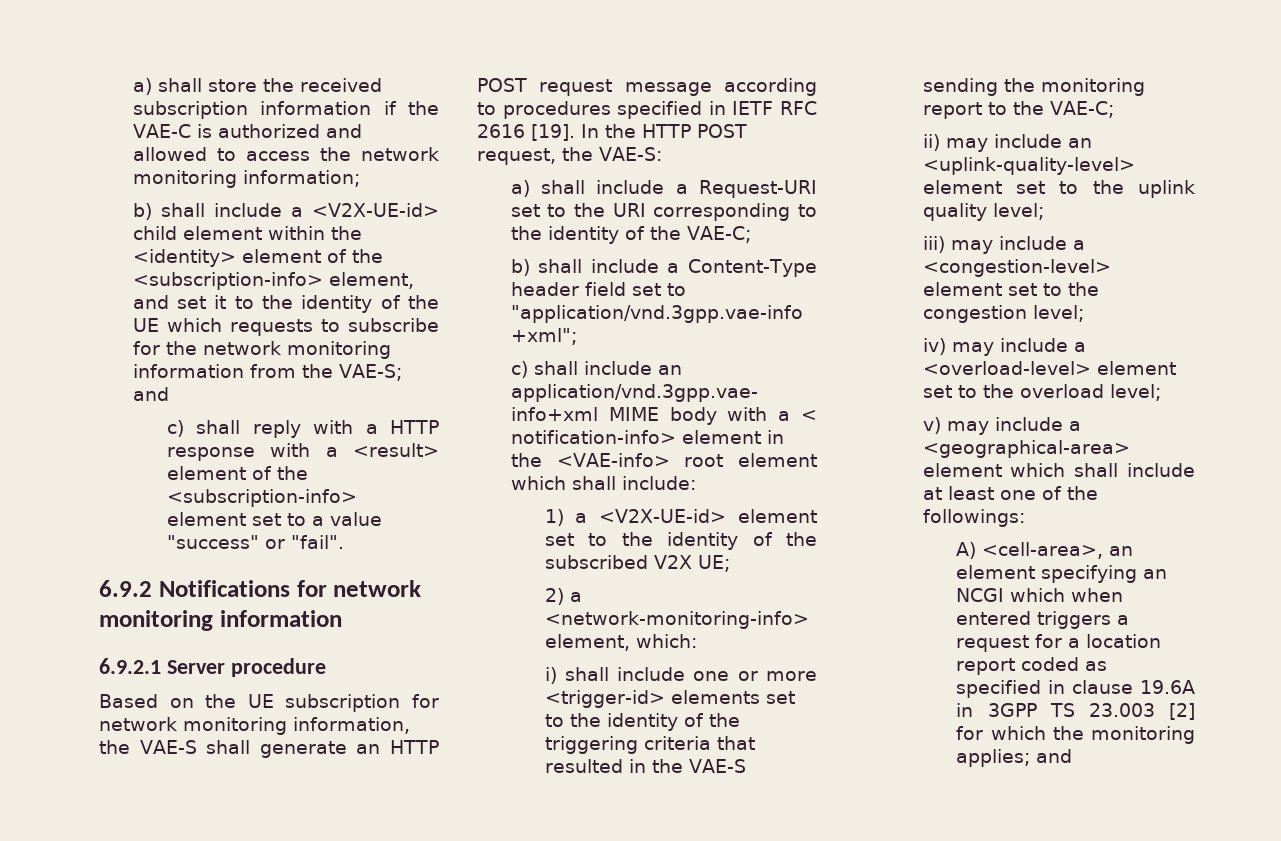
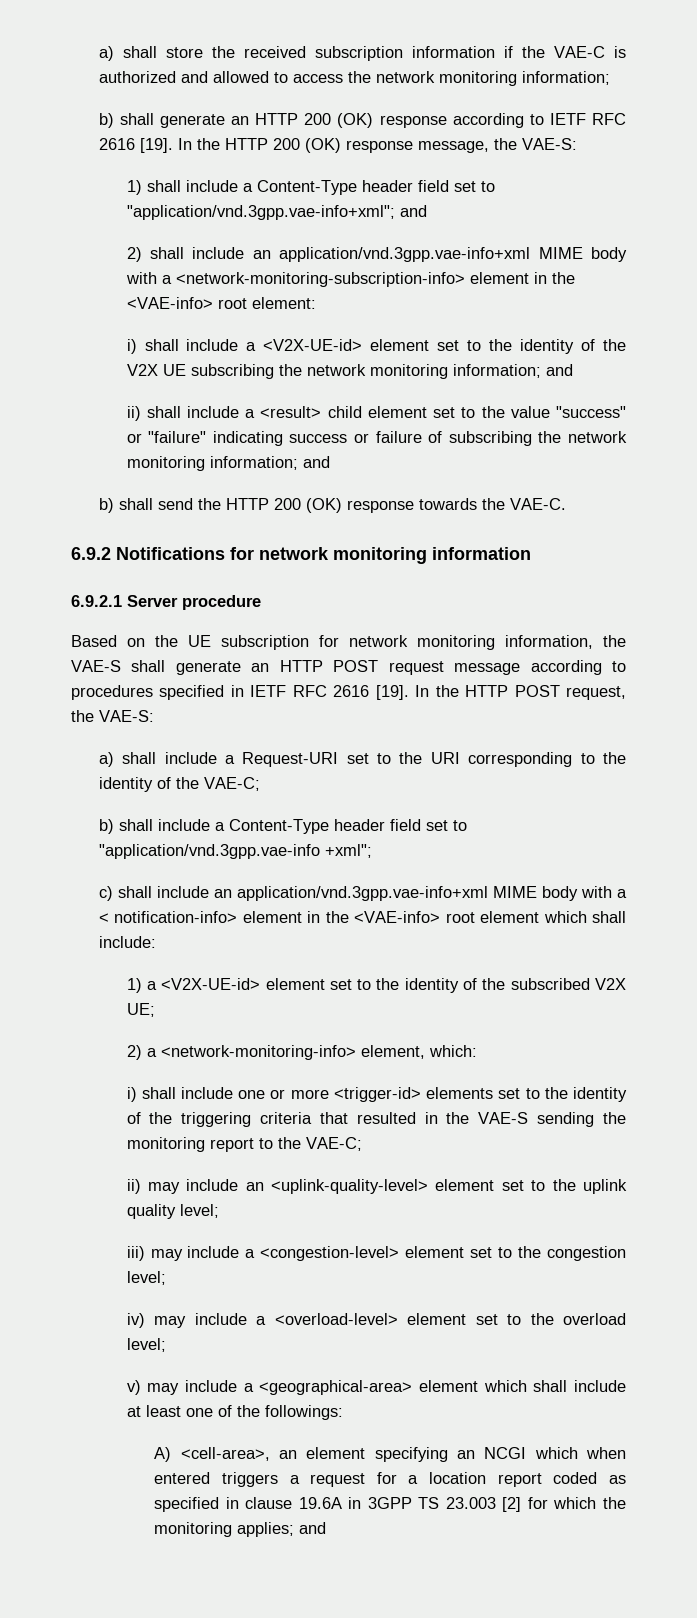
[213,203,440,217] [132,226,362,240] [132,249,383,267] [132,272,414,290] [132,295,439,313] [132,318,439,336] [132,341,391,359] [132,364,402,381] [132,387,169,401] [166,420,440,438] [166,443,439,461] [166,466,308,480] [166,489,357,507] [166,512,324,526] include a <V2X-UE-id> child element within the <identity> element of the <subscription-info> element, and set it to the identity of the UE which requests to subscribe for the network monitoring information from the VAE-S; and // c) shall reply with a HTTP response with a <result> element of the <subscription-info> element set to a -> [160,113,627,128] [98,138,577,153] [126,180,495,195] [126,205,427,220] [126,247,627,262] [125,272,575,287] [126,297,316,309] [126,339,626,354] [126,364,573,379] [126,406,505,421] generate an HTTP 200 (OK) response according to IETF RFC 2616 [19]. In the HTTP 200 (OK) response message, the VAE-S: // 1) shall include a Content-Type header field set to "application/vnd.3gpp.vae-info+xml"; and // 2) shall include an application/vnd.3gpp.vae-info+xml MIME body with a <network-monitoring-subscription-info> element in the <VAE-info> root element: // i) shall include a <V2X-UE-id> element set to the identity of the V2X UE subscribing the network monitoring information; and // ii) shall include a <result> child element set to the
[290,535,344,549] "fail". -> [148,431,627,446] [126,456,330,471] [98,498,566,513] "failure" indicating success or failure of subscribing the network monitoring information; and // b) shall send the HTTP 200 (OK) response towards the VAE-C.

